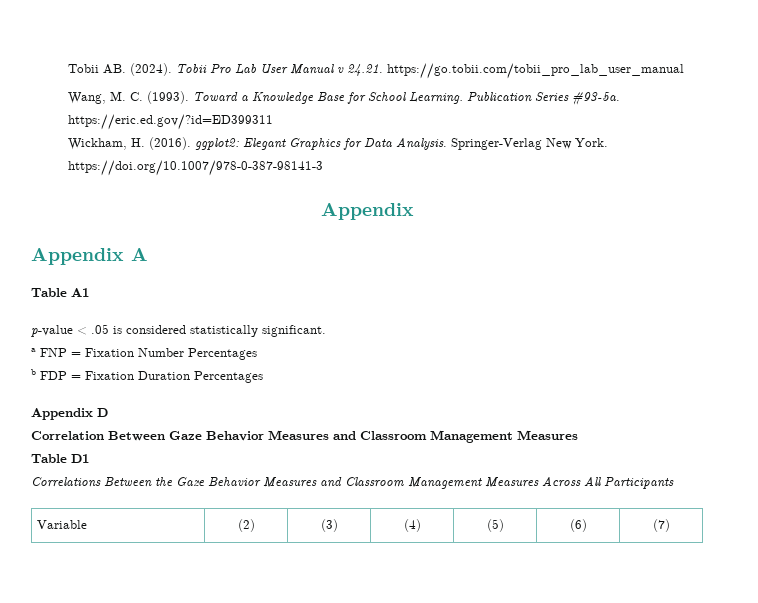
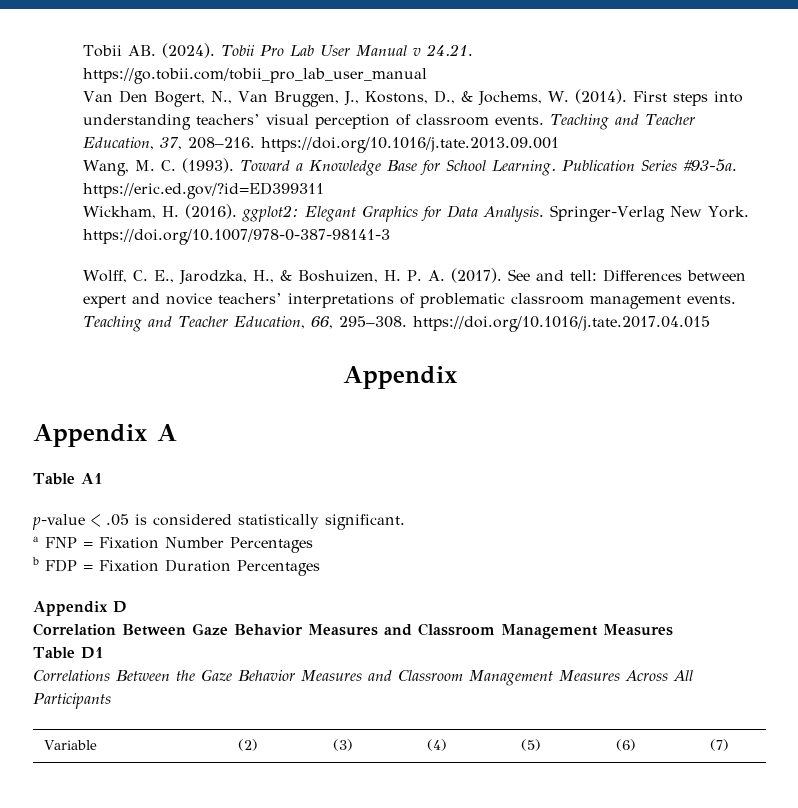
(684, 71) none -> [83,89,744,107] [83,114,696,130] [83,137,560,153] // Van Den Bogert, N., Van Bruggen, J., Kostons, D., & Jochems, W. (2014). First steps into understanding teachers’ visual perception of classroom events. Teaching and Teacher Education, 37, 208–216. https://doi.org/10.1016/j.tate.2013.09.001
(323, 168) none -> [83,268,747,285] [83,293,737,309] [83,316,711,332] // Wolff, C. E., Jarodzka, H., & Boshuizen, H. P. A. (2017). See and tell: Differences between expert and novice teachers’ interpretations of problematic classroom management events. Teaching and Teacher Education, 66, 295–308. https://doi.org/10.1016/j.tate.2017.04.015

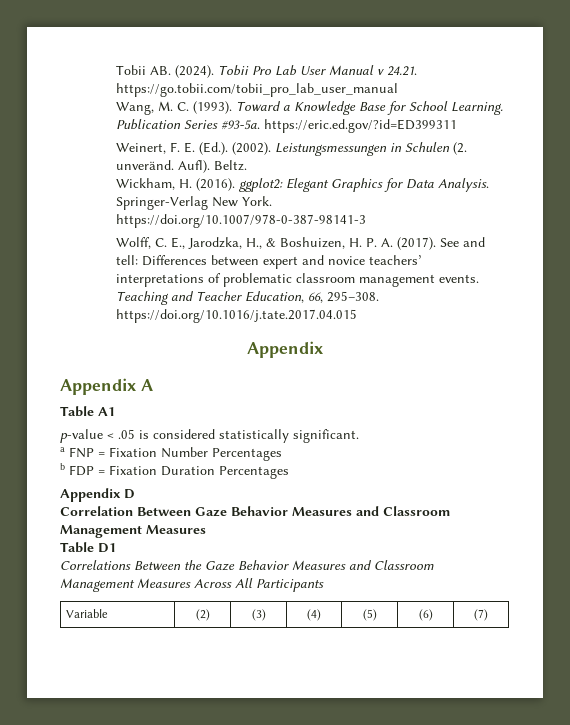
[83,89,744,107] [83,114,696,130] [83,137,560,153] // Van Den Bogert, N., Van Bruggen, J., Kostons, D., & Jochems, W. (2014). First steps into understanding teachers’ visual perception of classroom events. Teaching and Teacher Education, 37, 208–216. https://doi.org/10.1016/j.tate.2013.09.001 -> (398, 90) none
(325, 190) none -> [115,142,467,156] [115,160,247,173] // Weinert, F. E. (Ed.). (2002). Leistungsmessungen in Schulen (2. unveränd. Aufl). Beltz.

